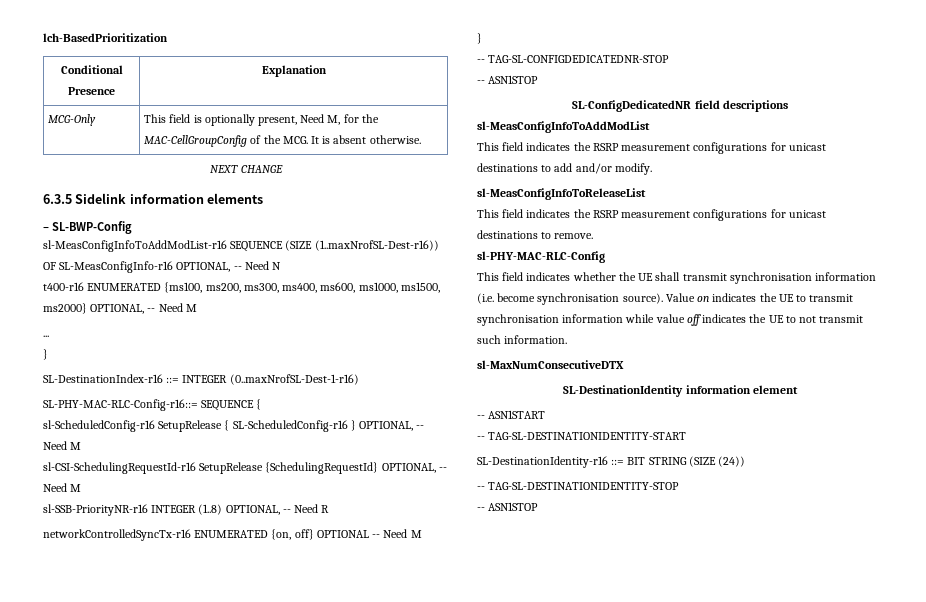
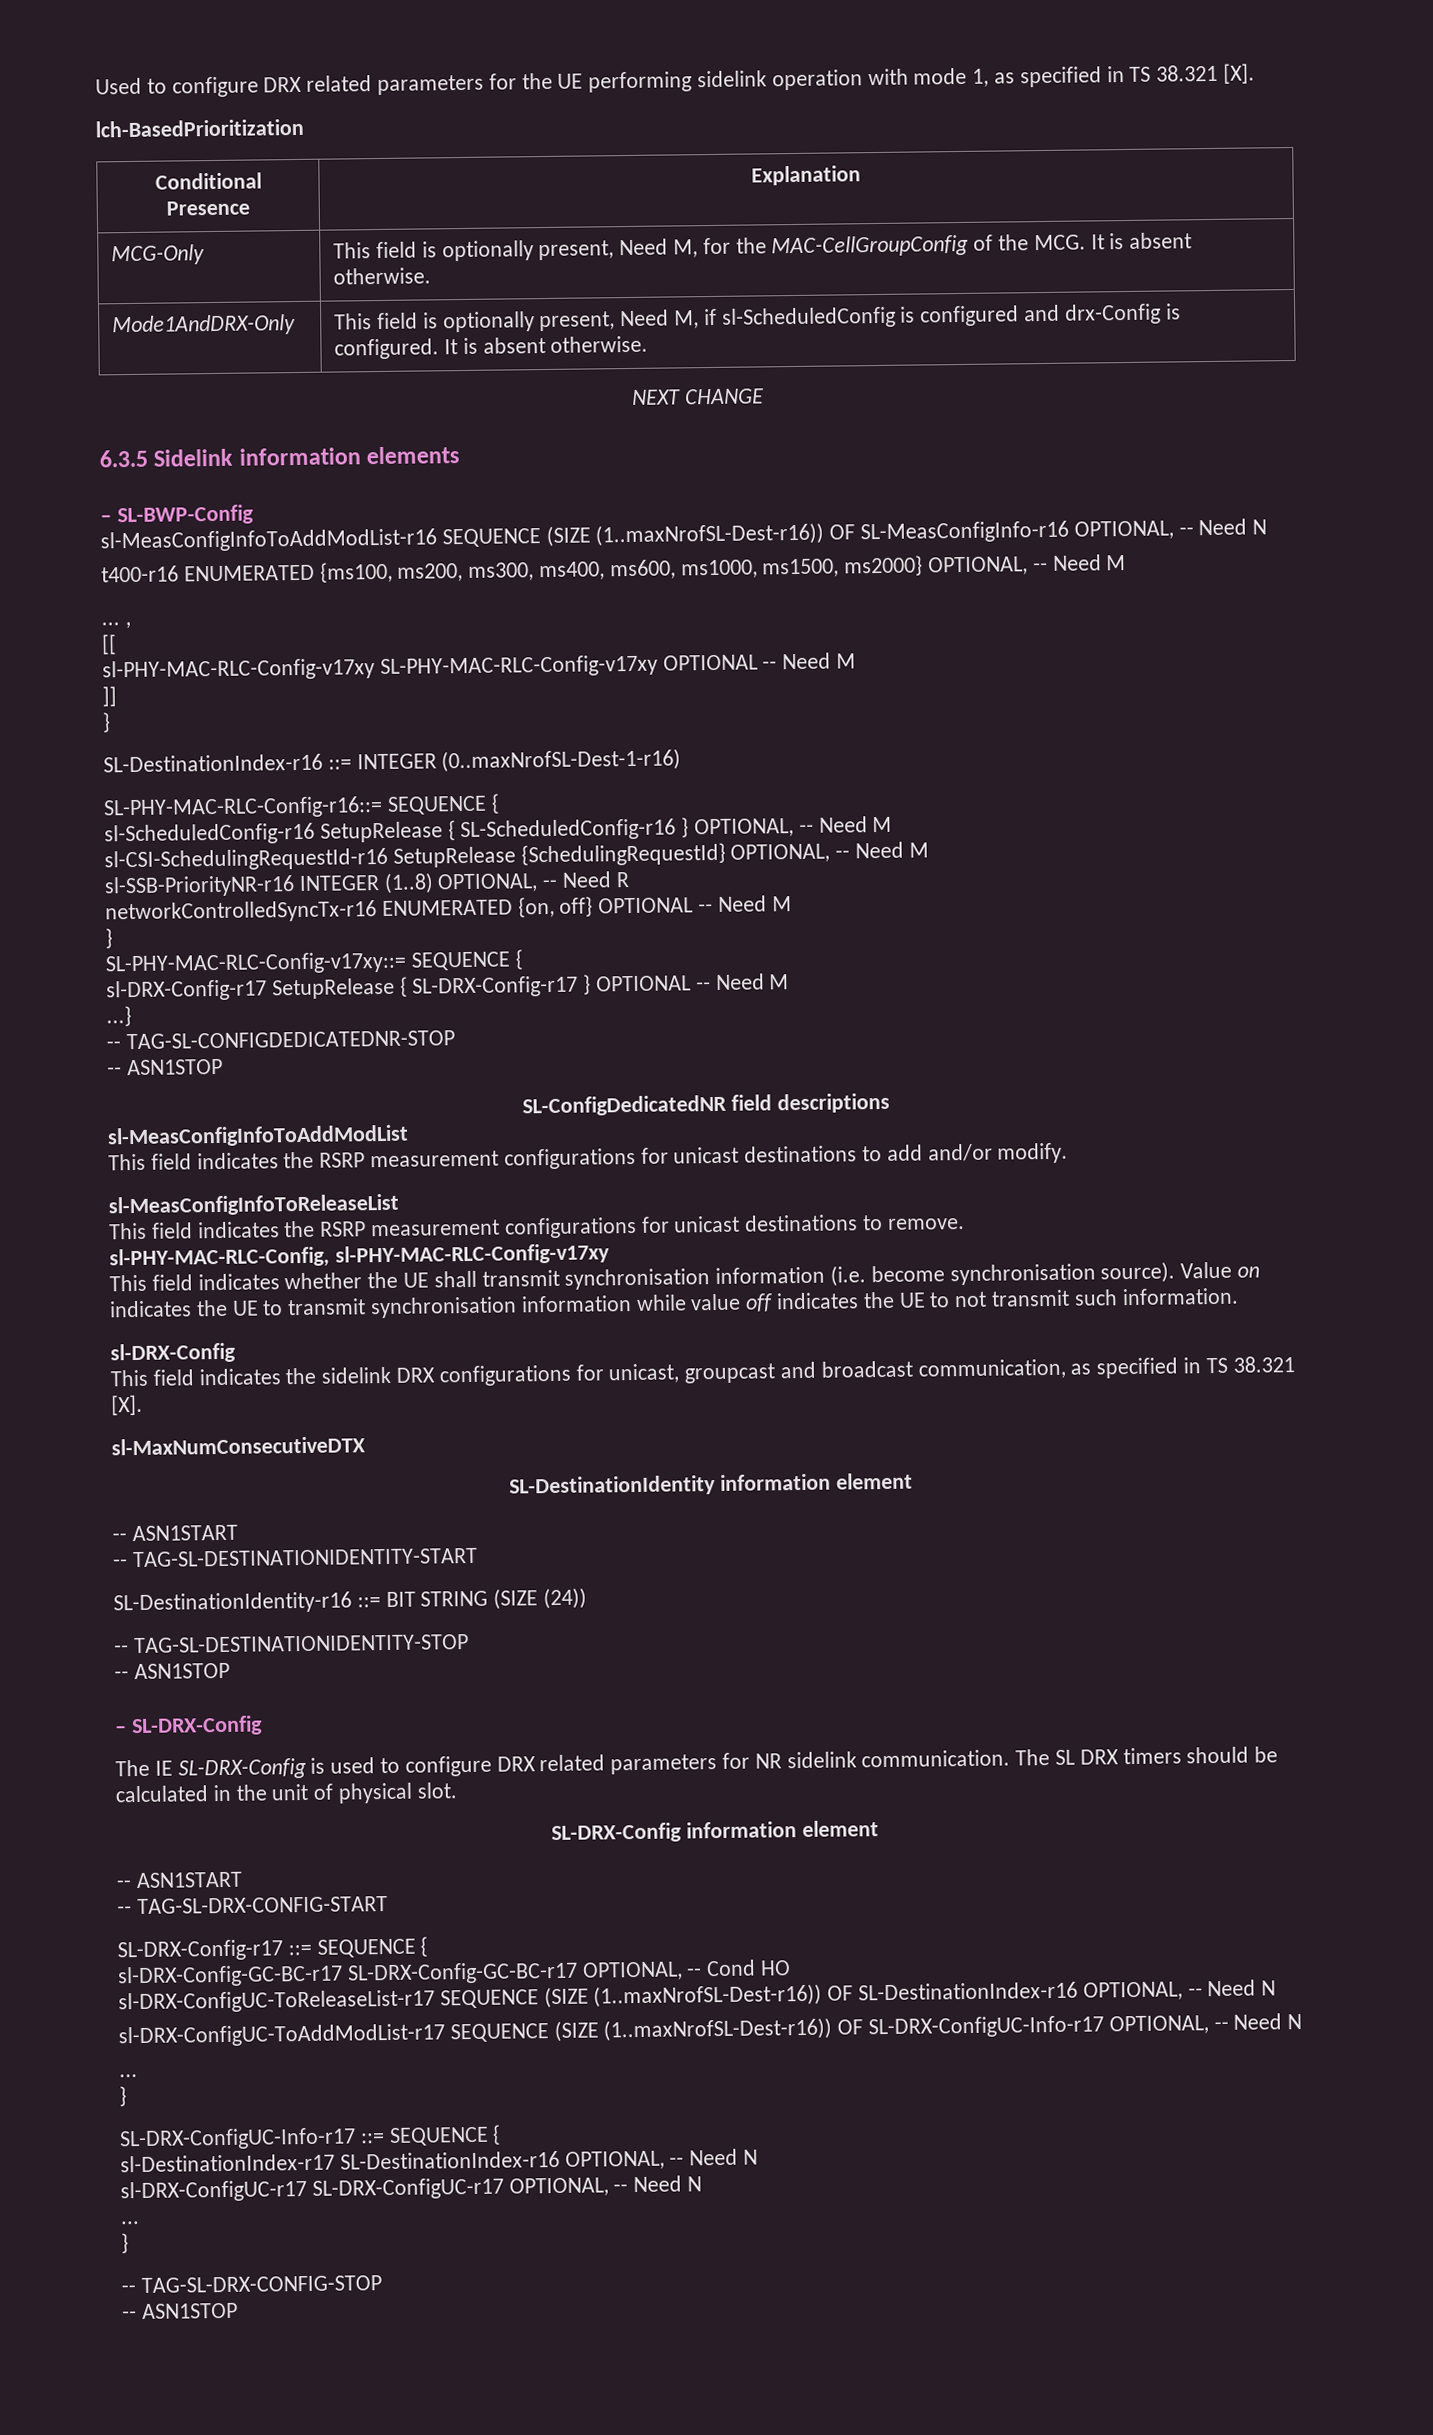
(43, 37) none -> [95,63,1256,98] Used to configure DRX related parameters for the UE performing sidelink operation with mode 1, as specified in TS 38.321 [X]. //
(421, 139) none -> [112,313,297,337] [334,303,1181,333] [334,335,649,360] // Mode1AndDRX-Only | This field is optionally present, Need M, if sl-ScheduledConfig is configured and drx-Config is configured. It is absent otherwise.
(49, 336) none -> [124,622,131,629] [101,634,117,655] [102,652,857,682] [102,686,117,707] , // [[ // sl-PHY-MAC-RLC-Config-v17xy SL-PHY-MAC-RLC-Config-v17xy OPTIONAL -- Need M // ]]
(482, 38) none -> [105,949,523,976] [106,973,790,1002] [106,1006,132,1027] // SL-PHY-MAC-RLC-Config-v17xy::= SEQUENCE { // sl-DRX-Config-r17 SetupRelease { SL-DRX-Config-r17 } OPTIONAL -- Need M // ...}
[477,251,605,263] sl-PHY-MAC-RLC-Config -> [109,1243,610,1270] sl-PHY-MAC-RLC-Config, sl-PHY-MAC-RLC-Config-v17xy
(568, 339) none -> [110,1342,236,1364] [110,1356,1295,1387] [111,1394,143,1416] // sl-DRX-Config // This field indicates the sidelink DRX configurations for unicast, groupcast and broadcast communication, as specified in TS 38.321 [X].
(539, 506) none -> [115,1715,263,1737] [115,1746,1279,1780] [115,1782,457,1804] [551,1820,879,1844] [116,1871,243,1889] [117,1896,388,1915] [117,1936,429,1962] [117,1959,792,1988] [118,1979,1277,2014] [118,2013,1303,2048] [119,2074,138,2078] [119,2086,127,2107] [119,2124,502,2151] [120,2148,759,2173] [120,2175,703,2203] [121,2221,140,2225] [121,2233,129,2254] [121,2275,382,2294] [122,2302,238,2320] // – SL-DRX-Config // The IE SL-DRX-Config is used to configure DRX related parameters for NR sidelink communication. The SL DRX timers should be calculated in the unit of physical slot. // SL-DRX-Config information element // -- ASN1START // -- TAG-SL-DRX-CONFIG-START // SL-DRX-Config-r17 ::= SEQUENCE { // sl-DRX-Config-GC-BC-r17 SL-DRX-Config-GC-BC-r17 OPTIONAL, -- Cond HO // sl-DRX-ConfigUC-ToReleaseList-r17 SEQUENCE (SIZE (1..maxNrofSL-Dest-r16)) OF SL-DestinationIndex-r16 OPTIONAL, -- Need N // sl-DRX-ConfigUC-ToAddModList-r17 SEQUENCE (SIZE (1..maxNrofSL-Dest-r16)) OF SL-DRX-ConfigUC-Info-r17 OPTIONAL, -- Need N // ... // } // SL-DRX-ConfigUC-Info-r17 ::= SEQUENCE { // sl-DestinationIndex-r17 SL-DestinationIndex-r16 OPTIONAL, -- Need N // sl-DRX-ConfigUC-r17 SL-DRX-ConfigUC-r17 OPTIONAL, -- Need N // ... // } // -- TAG-SL-DRX-CONFIG-STOP // -- ASN1STOP

